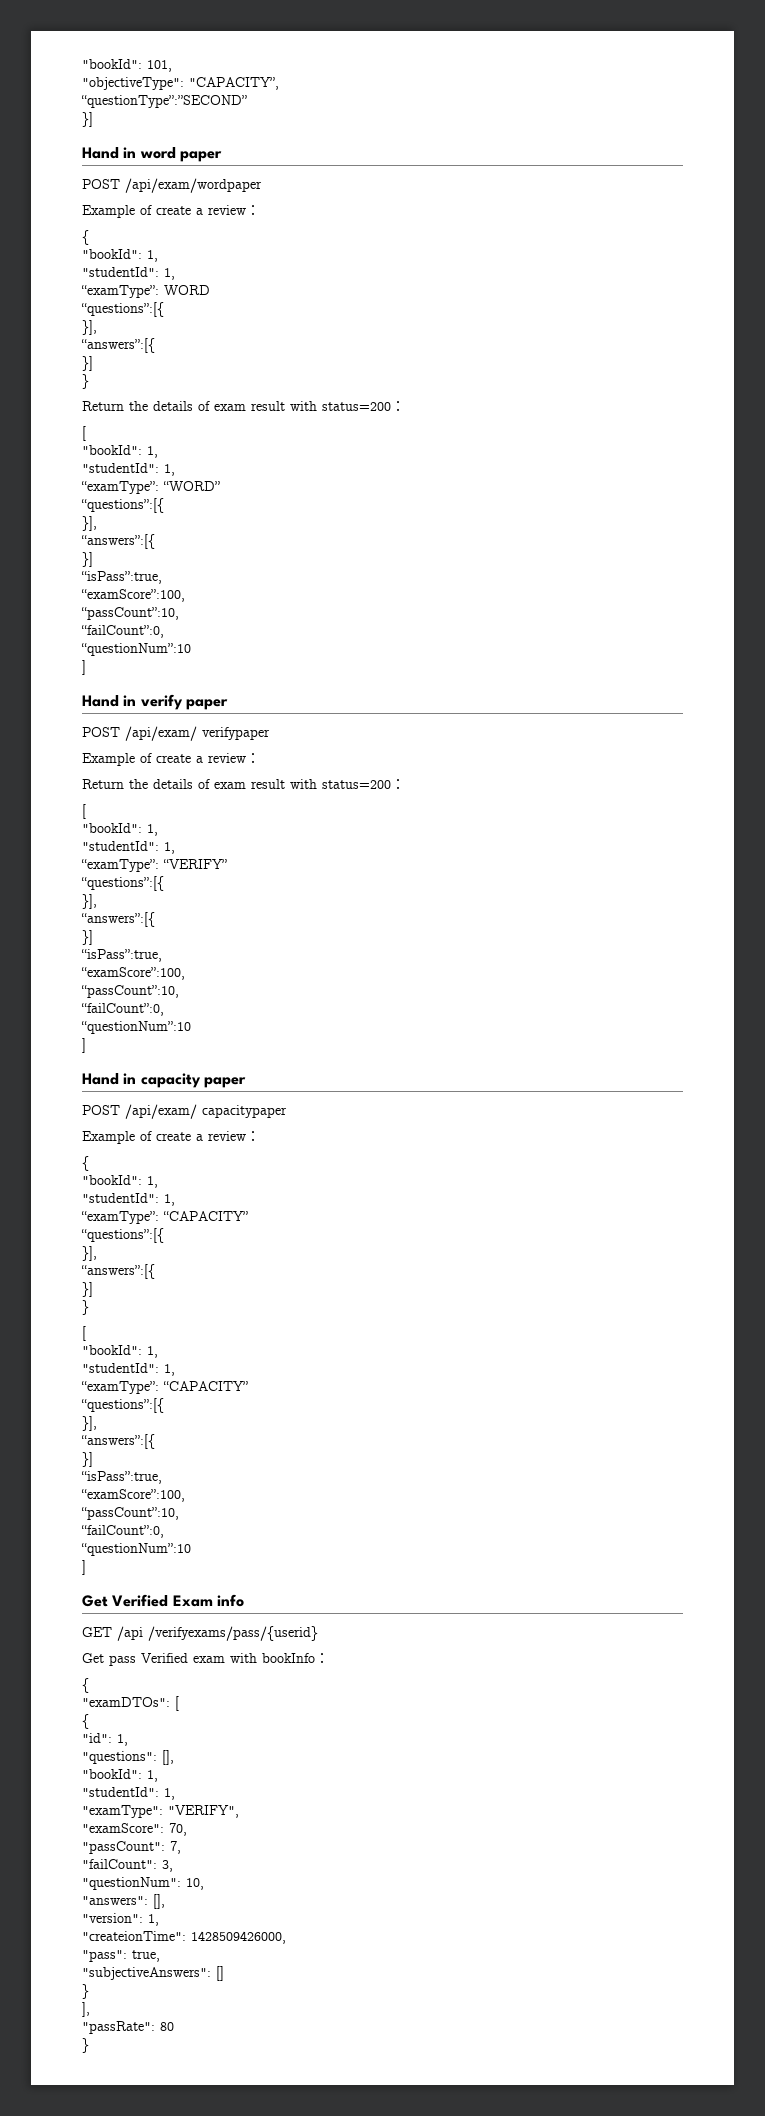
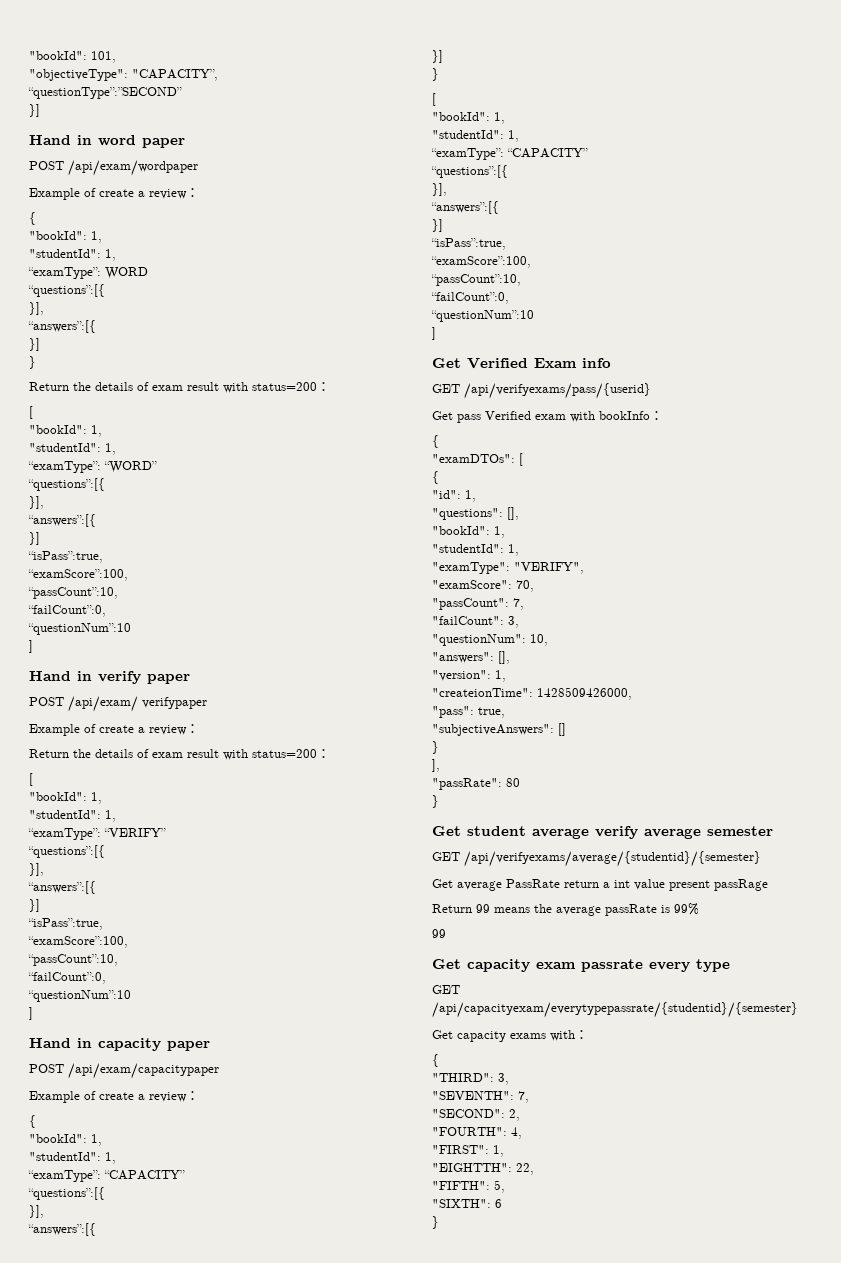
[125,1104,287,1119] /api/exam/ capacitypaper -> [68,1063,219,1079] /api/exam/capacitypaper
[117,1626,318,1641] /api /verifyexams/pass/{userid} -> [464,383,651,399] /api/verifyexams/pass/{userid}
(89, 2045) none -> [432,826,773,839] [432,851,761,867] [432,879,768,891] [432,903,699,916] [432,929,446,938] [432,959,730,972] [432,985,460,994] [432,1002,798,1018] [432,1030,588,1042] [432,1054,439,1067] [432,1073,509,1085] [432,1091,529,1103] [432,1109,520,1121] [432,1127,522,1139] [432,1145,504,1157] [432,1163,534,1175] [432,1180,505,1193] [432,1199,502,1208] [432,1216,439,1229] // Get student average verify average semester // GET /api/verifyexams/average/{studentid}/{semester} // Get average PassRate return a int value present passRage // Return 99 means the average passRate is 99% // 99 // Get capacity exam passrate every type // GET /api/capacityexam/everytypepassrate/{studentid}/{semester} // Get capacity exams with： // { // "THIRD": 3, // "SEVENTH": 7, // "SECOND": 2, // "FOURTH": 4, // "FIRST": 1, // "EIGHTTH": 22, // "FIFTH": 5, // "SIXTH": 6 // }

